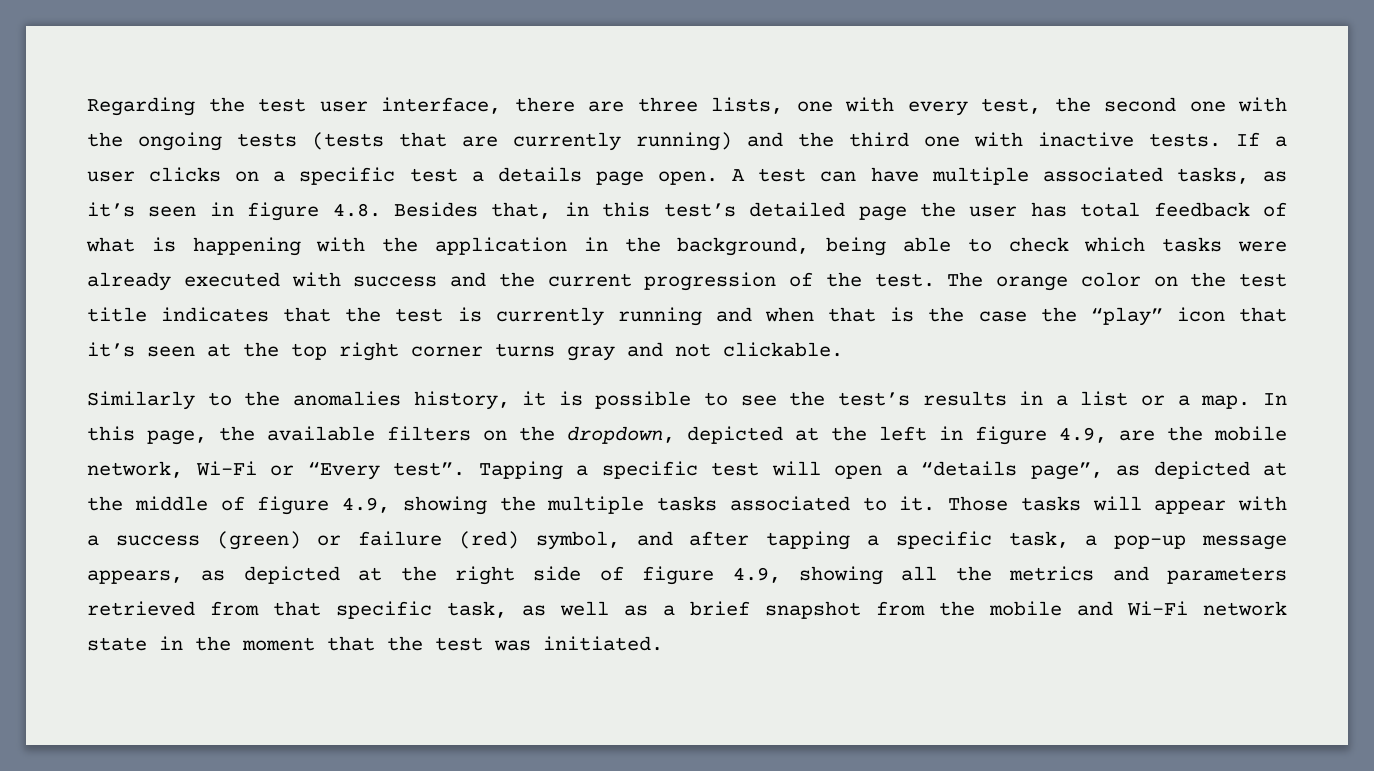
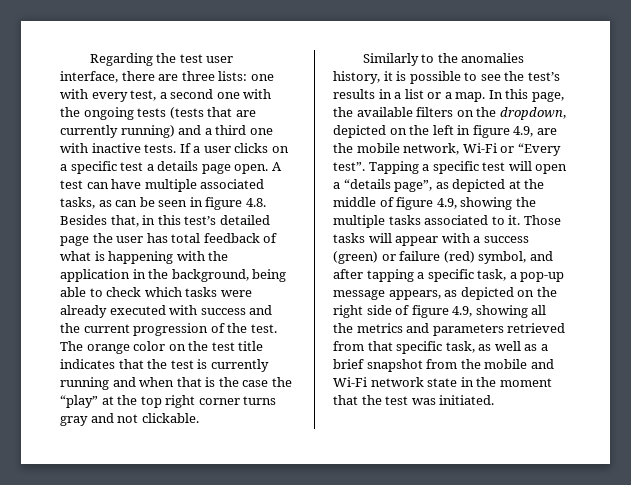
[711,97,783,114] lists, -> [218,71,248,81] lists:
[1054,97,1091,112] the -> [159,92,167,99] a
[798,132,834,147] the -> [204,128,212,135] a
[87,202,135,217] it’s -> [115,197,155,207] can be
[1176,307,1287,322] [87,342,195,357] icon that it’s seen -> (98, 401) none
[795,427,819,441] at -> [389,128,407,135] on
[358,567,383,581] at -> [517,290,535,297] on

